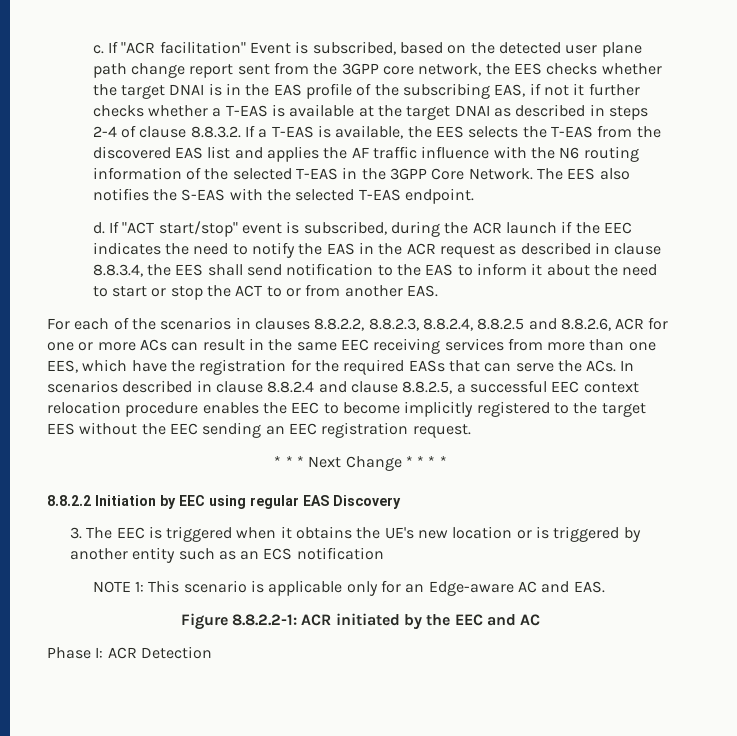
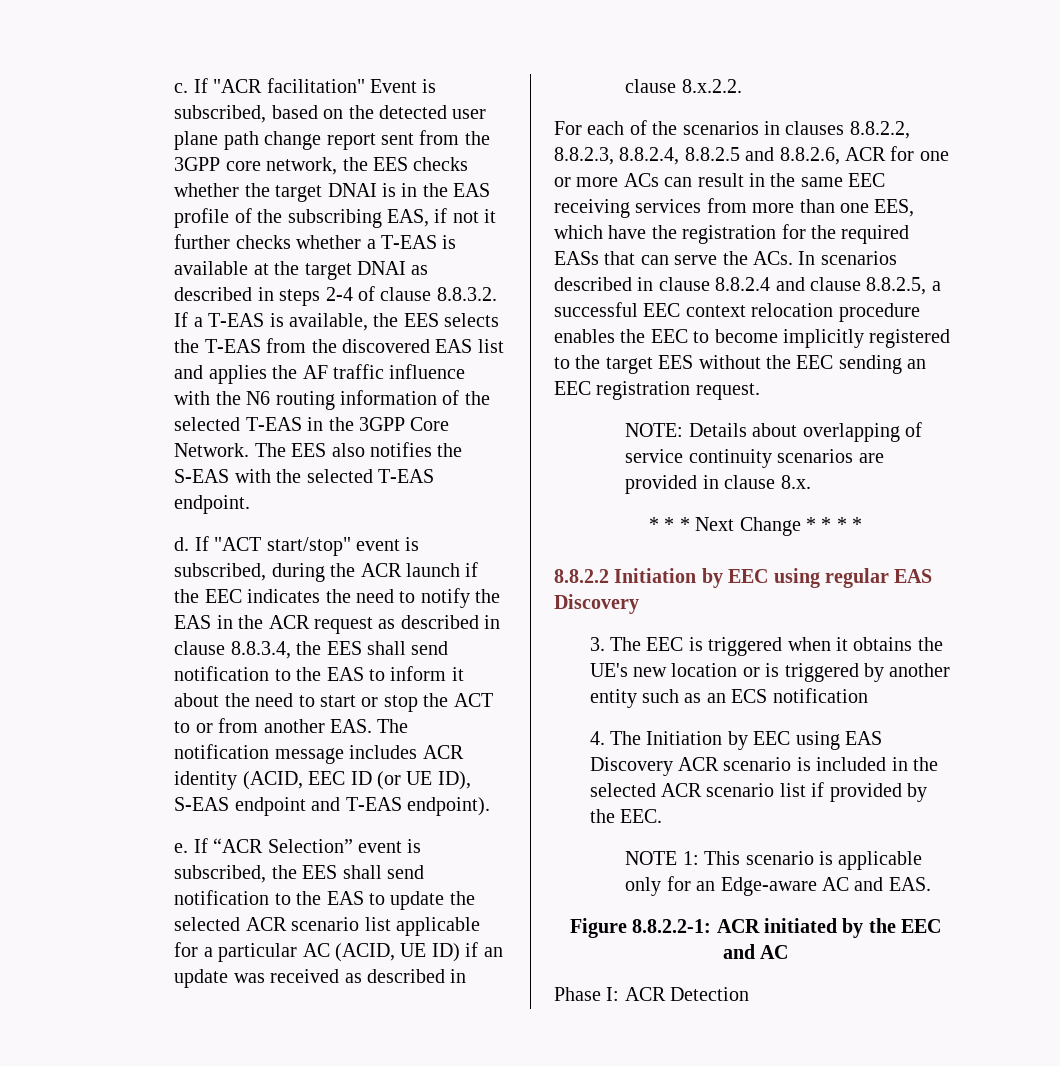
(438, 291) none -> [377,719,409,733] [174,744,464,764] [174,771,471,790] [174,797,490,816] [174,838,422,853] [174,865,424,883] [174,890,475,910] [174,917,480,936] [174,942,503,962] [174,969,467,988] [625,79,742,93] The notification message includes ACR identity (ACID, EEC ID (or UE ID), S-EAS endpoint and T-EAS endpoint). // e. If “ACR Selection” event is subscribed, the EES shall send notification to the EAS to update the selected ACR scenario list applicable for a particular AC (ACID, UE ID) if an update was received as described in clause 8.x.2.2.
(471, 431) none -> [625,422,922,442] [625,449,884,468] [625,475,811,494] // NOTE: Details about overlapping of service continuity scenarios are provided in clause 8.x.
(384, 553) none -> [589,731,883,750] [589,757,939,776] [589,782,928,802] [589,809,663,823] // 4. The Initiation by EEC using EAS Discovery ACR scenario is included in the selected ACR scenario list if provided by the EEC.

